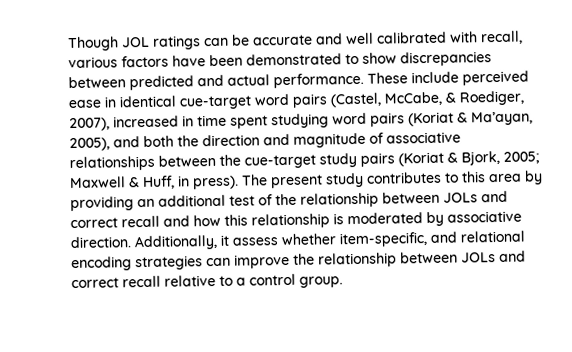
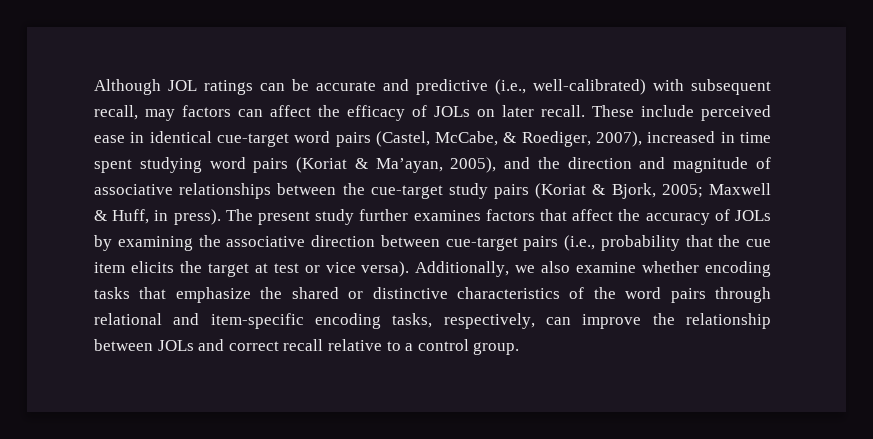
[68,36,119,52] Though -> [94,79,161,95] Although
[345,30,523,45] [68,51,492,69] [68,72,364,91] well calibrated with recall, various factors have been demonstrated to show discrepancies between predicted and actual performance. -> [416,79,771,95] [94,105,585,121] predictive (i.e., well-calibrated) with subsequent recall, may factors can affect the efficacy of JOLs on later recall.
[143,135,174,148] both -> (531, 163) none
[366,170,543,185] [70,190,508,212] [70,210,522,229] [70,230,525,251] [71,255,203,272] contributes to this area by providing an additional test of the relationship between JOLs and correct recall and how this relationship is moderated by associative direction. Additionally, it assess whether item-specific, and relational encoding strategies -> [359,209,772,225] [94,235,771,251] [94,261,771,277] [94,287,771,303] [94,313,535,329] further examines factors that affect the accuracy of JOLs by examining the associative direction between cue-target pairs (i.e., probability that the cue item elicits the target at test or vice versa). Additionally, we also examine whether encoding tasks that emphasize the shared or distinctive characteristics of the word pairs through relational and item-specific encoding tasks, respectively,

